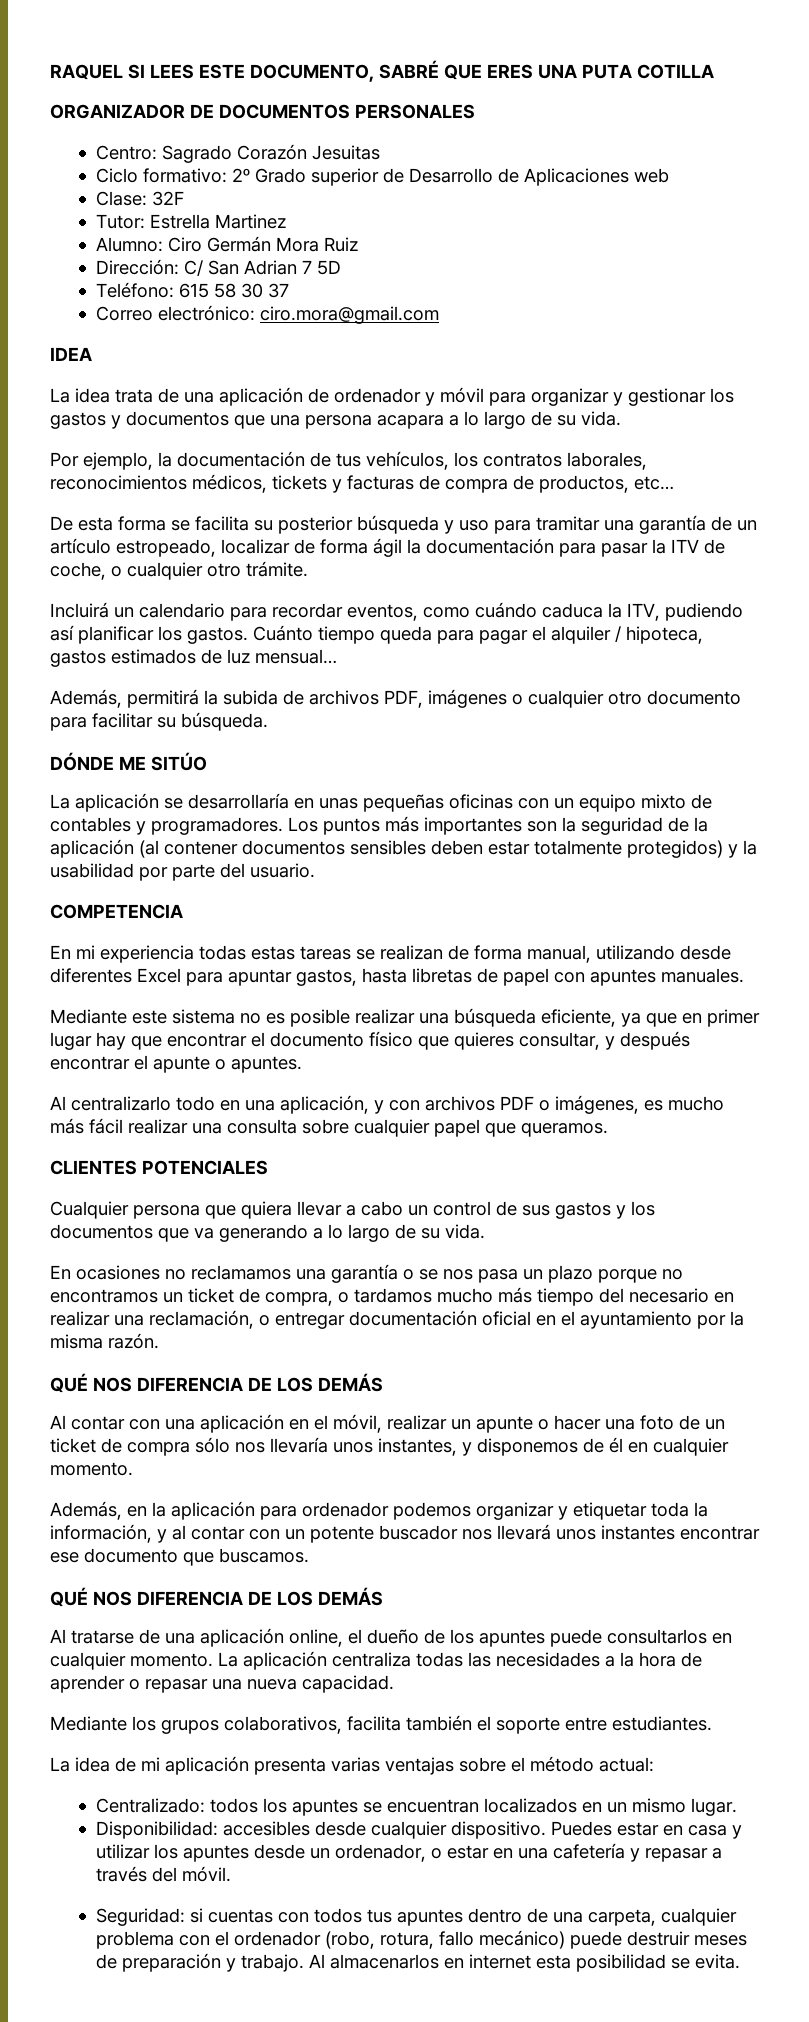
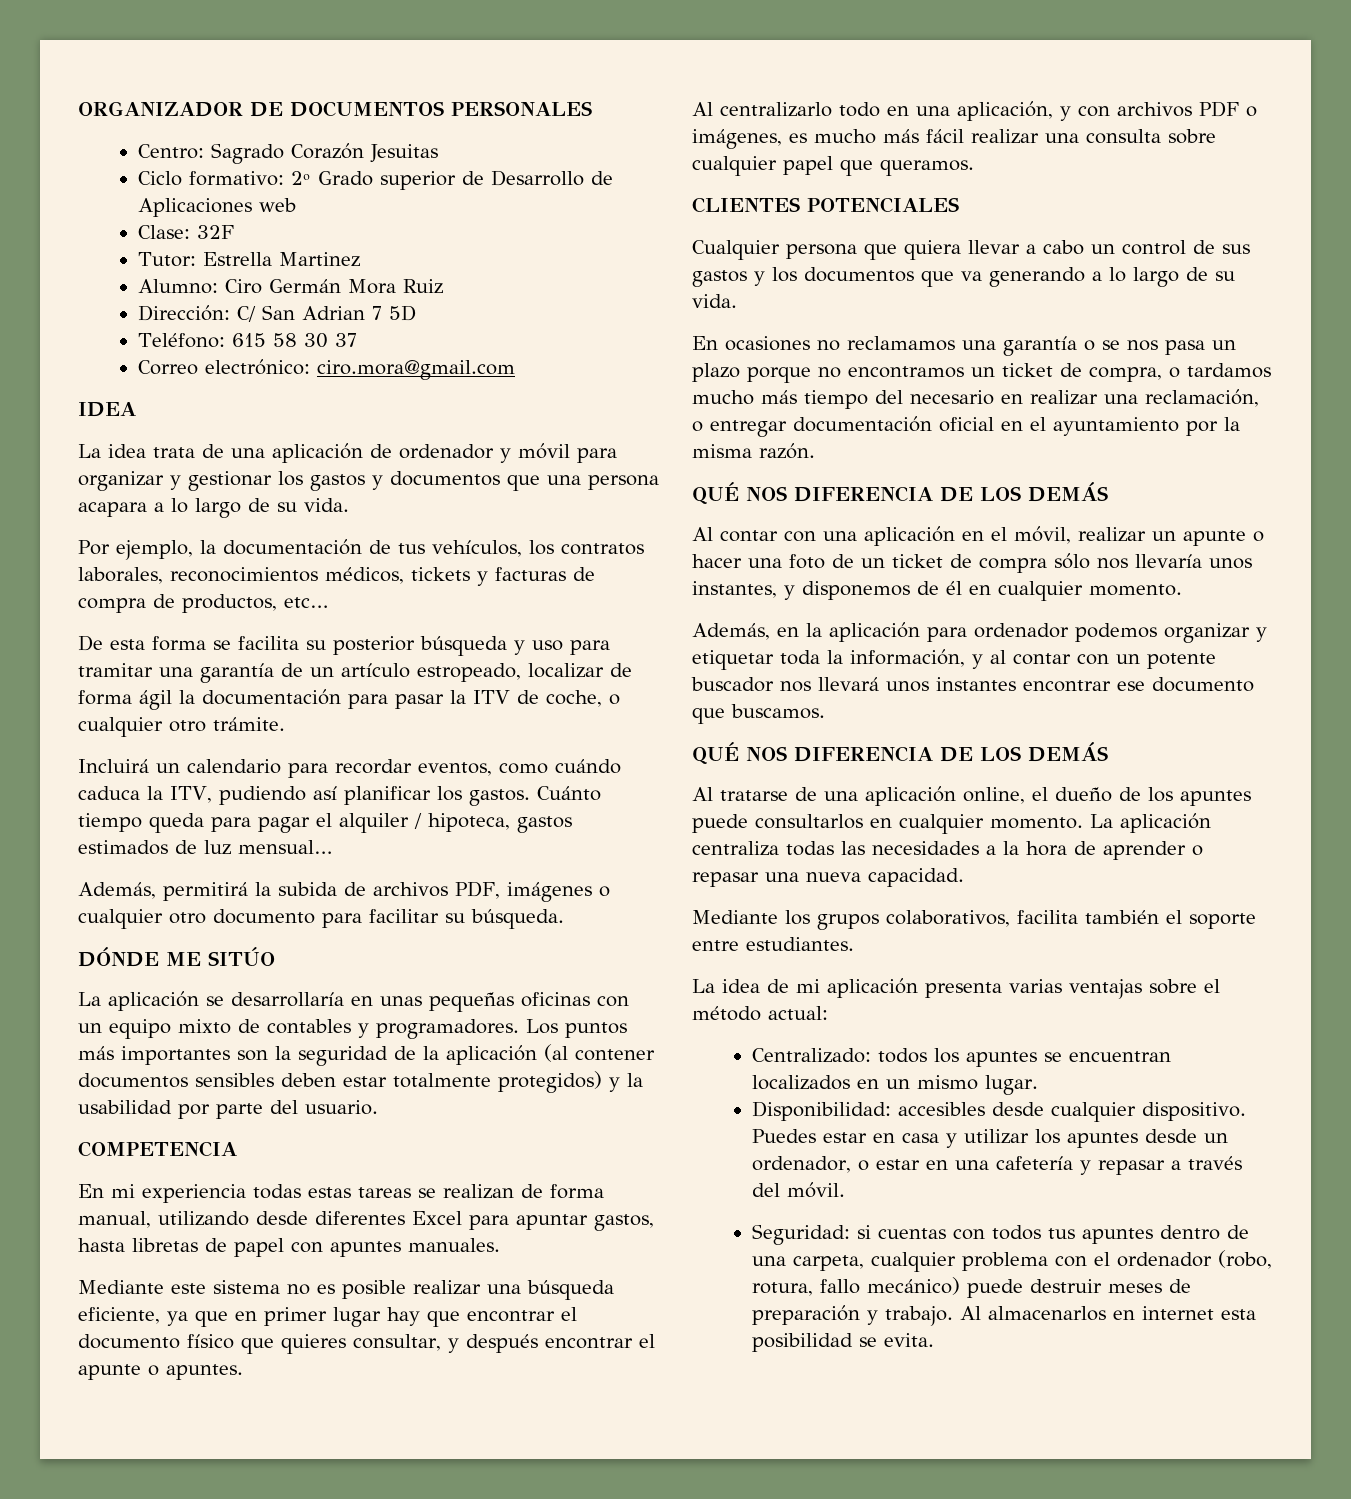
[50,60,714,82] RAQUEL SI LEES ESTE DOCUMENTO, SABRÉ QUE ERES UNA PUTA COTILLA // -> (78, 109) none

